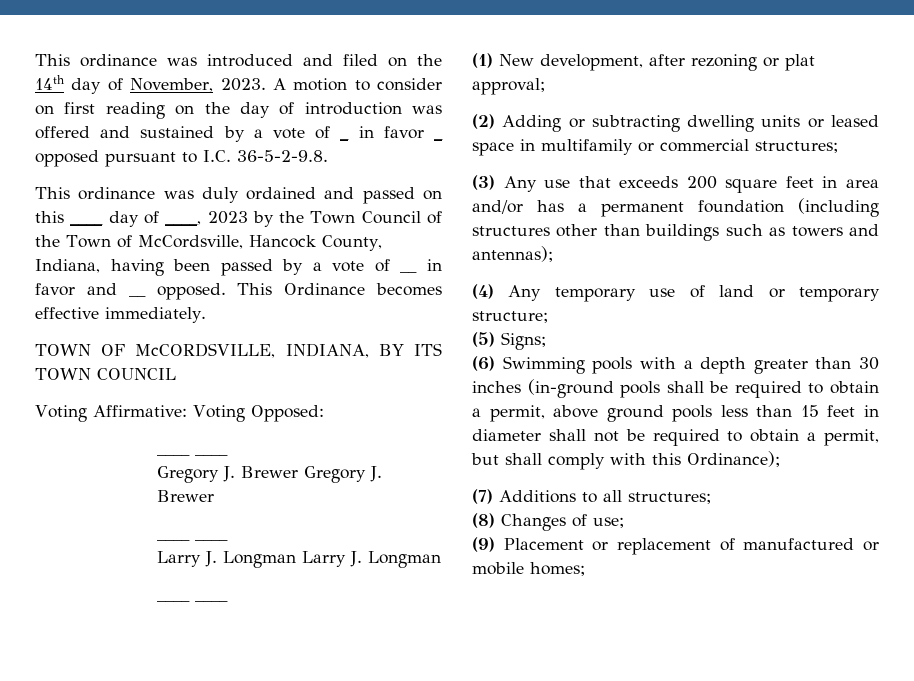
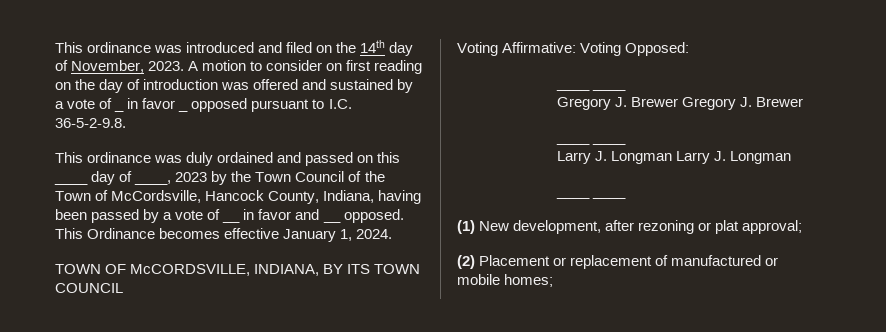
[105,307,206,323] immediately. -> [283,229,393,242] January 1, 2024.
[502,115,879,132] [472,139,838,156] [472,175,879,193] [472,198,879,217] [472,224,879,241] [472,246,553,262] [472,284,880,302] [472,311,548,323] [472,332,546,350] [472,356,879,374] [472,379,879,398] [472,405,879,422] [472,429,879,446] [471,451,780,470] [472,489,711,504] [472,513,624,531] [472,537,495,552] Adding or subtracting dwelling units or leased space in multifamily or commercial structures; // (3) Any use that exceeds 200 square feet in area and/or has a permanent foundation (including structures other than buildings such as towers and antennas); // (4) Any temporary use of land or temporary structure; // (5) Signs; // (6) Swimming pools with a depth greater than 30 inches (in-ground pools shall be required to obtain a permit, above ground pools less than 15 feet in diameter shall not be required to obtain a permit, but shall comply with this Ordinance); // (7) Additions to all structures; // (8) Changes of use; // (9) -> (475, 262) none

